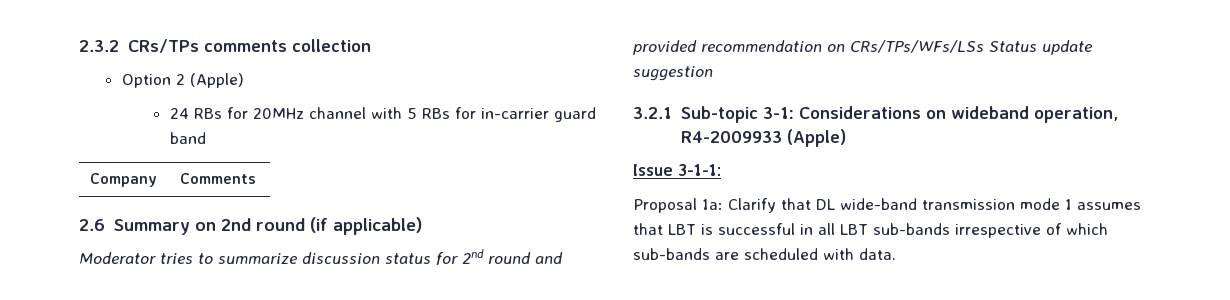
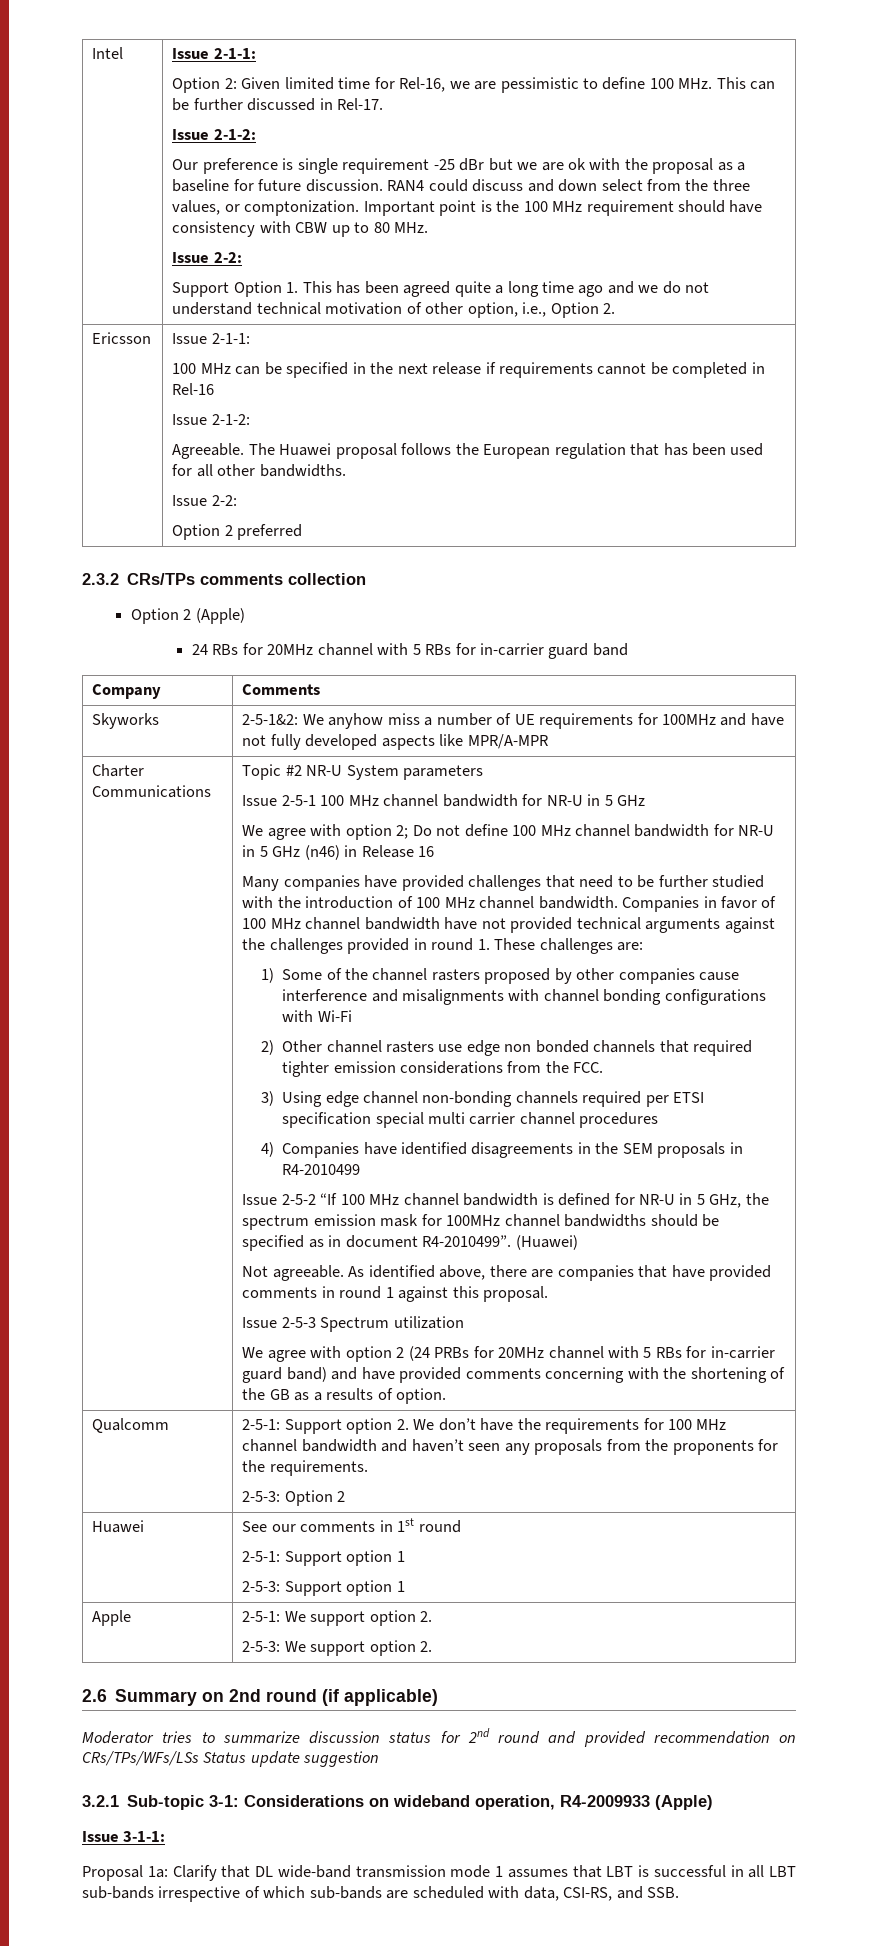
(79, 46) none -> [92,47,124,59] [172,48,256,59] [172,77,776,93] [172,98,384,111] [172,129,256,140] [172,158,746,174] [172,179,750,192] [172,200,763,216] [172,221,429,237] [172,252,242,263] [172,281,710,297] [172,302,616,318] [92,332,152,344] [172,333,250,344] [172,362,765,378] [172,383,215,395] [172,414,250,425] [172,443,764,459] [172,464,346,477] [172,495,237,506] [172,524,303,540] Intel | Issue 2-1-1: // Option 2: Given limited time for Rel-16, we are pessimistic to define 100 MHz. This can be further discussed in Rel-17. // Issue 2-1-2: // Our preference is single requirement -25 dBr but we are ok with the proposal as a baseline for future discussion. RAN4 could discuss and down select from the three values, or comptonization. Important point is the 100 MHz requirement should have consistency with CBW up to 80 MHz. // Issue 2-2: // Support Option 1. This has been agreed quite a long time ago and we do not understand technical motivation of other option, i.e., Option 2. // Ericsson | Issue 2-1-1: // 100 MHz can be specified in the next release if requirements cannot be completed in Rel-16 // Issue 2-1-2: // Agreeable. The Huawei proposal follows the European regulation that has been used for all other bandwidths. // Issue 2-2: // Option 2 preferred //
(257, 178) none -> [92,713,160,729] [242,713,784,729] [242,734,548,750] [92,764,145,777] [92,785,212,798] [242,764,484,780] [242,794,646,807] [242,824,775,840] [242,845,435,860] [242,875,765,891] [242,896,777,912] [242,917,775,933] [242,938,644,954] [260,968,740,984] [282,989,766,1005] [282,1010,352,1022] [260,1040,753,1056] [282,1061,604,1077] [260,1091,705,1107] [282,1112,659,1128] [260,1142,743,1158] [282,1164,361,1175] [242,1193,769,1208] [242,1214,720,1230] [242,1235,578,1251] [242,1265,772,1281] [242,1286,549,1302] [242,1316,464,1332] [242,1346,775,1362] [242,1367,786,1383] [242,1388,447,1404] [92,1418,170,1433] [242,1418,727,1434] [242,1439,779,1455] [242,1460,368,1476] [242,1490,346,1506] [92,1520,145,1533] [242,1518,461,1533] [242,1550,405,1566] [242,1580,405,1596] [92,1610,132,1626] [242,1610,433,1626] [242,1640,433,1656] // Skyworks | 2-5-1&2: We anyhow miss a number of UE requirements for 100MHz and have not fully developed aspects like MPR/A-MPR // Charter Communications | Topic #2 NR-U System parameters // Issue 2-5-1 100 MHz channel bandwidth for NR-U in 5 GHz // We agree with option 2; Do not define 100 MHz channel bandwidth for NR-U in 5 GHz (n46) in Release 16 // Many companies have provided challenges that need to be further studied with the introduction of 100 MHz channel bandwidth. Companies in favor of 100 MHz channel bandwidth have not provided technical arguments against the challenges provided in round 1. These challenges are: // 1) Some of the channel rasters proposed by other companies cause interference and misalignments with channel bonding configurations with Wi-Fi // 2) Other channel rasters use edge non bonded channels that required tighter emission considerations from the FCC. // 3) Using edge channel non-bonding channels required per ETSI specification special multi carrier channel procedures // 4) Companies have identified disagreements in the SEM proposals in R4-2010499 // Issue 2-5-2 “If 100 MHz channel bandwidth is defined for NR-U in 5 GHz, the spectrum emission mask for 100MHz channel bandwidths should be specified as in document R4-2010499”. (Huawei) // Not agreeable. As identified above, there are companies that have provided comments in round 1 against this proposal. // Issue 2-5-3 Spectrum utilization // We agree with option 2 (24 PRBs for 20MHz channel with 5 RBs for in-carrier guard band) and have provided comments concerning with the shortening of the GB as a results of option. // Qualcomm | 2-5-1: Support option 2. We don’t have the requirements for 100 MHz channel bandwidth and haven’t seen any proposals from the proponents for the requirements. // 2-5-3: Option 2 // Huawei | See our comments in 1st round // 2-5-1: Support option 1 // 2-5-3: Support option 1 // Apple | 2-5-1: We support option 2. // 2-5-3: We support option 2.
[859,248,896,260] data. -> [523,1886,680,1901] data, CSI-RS, and SSB.

